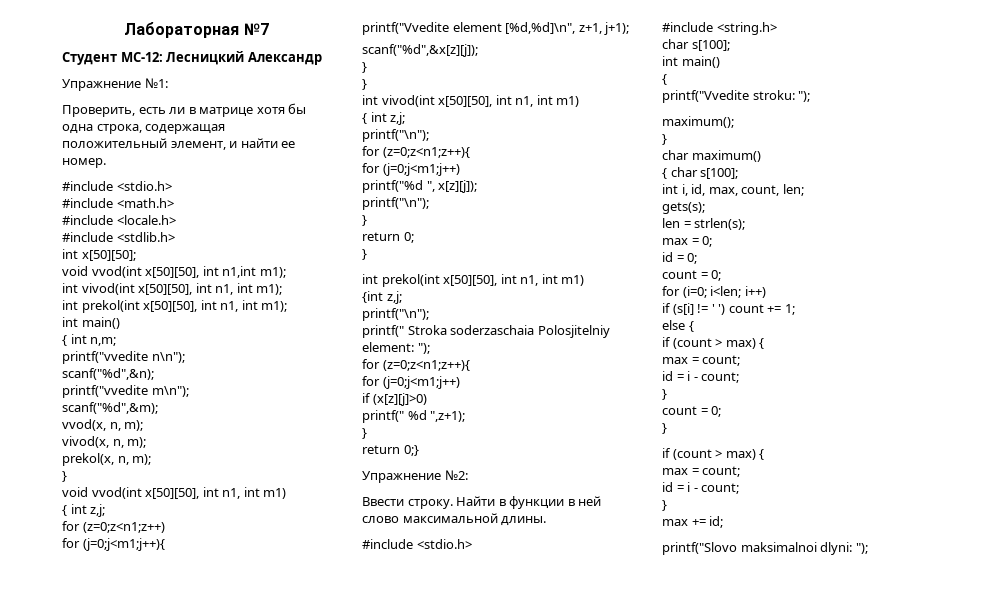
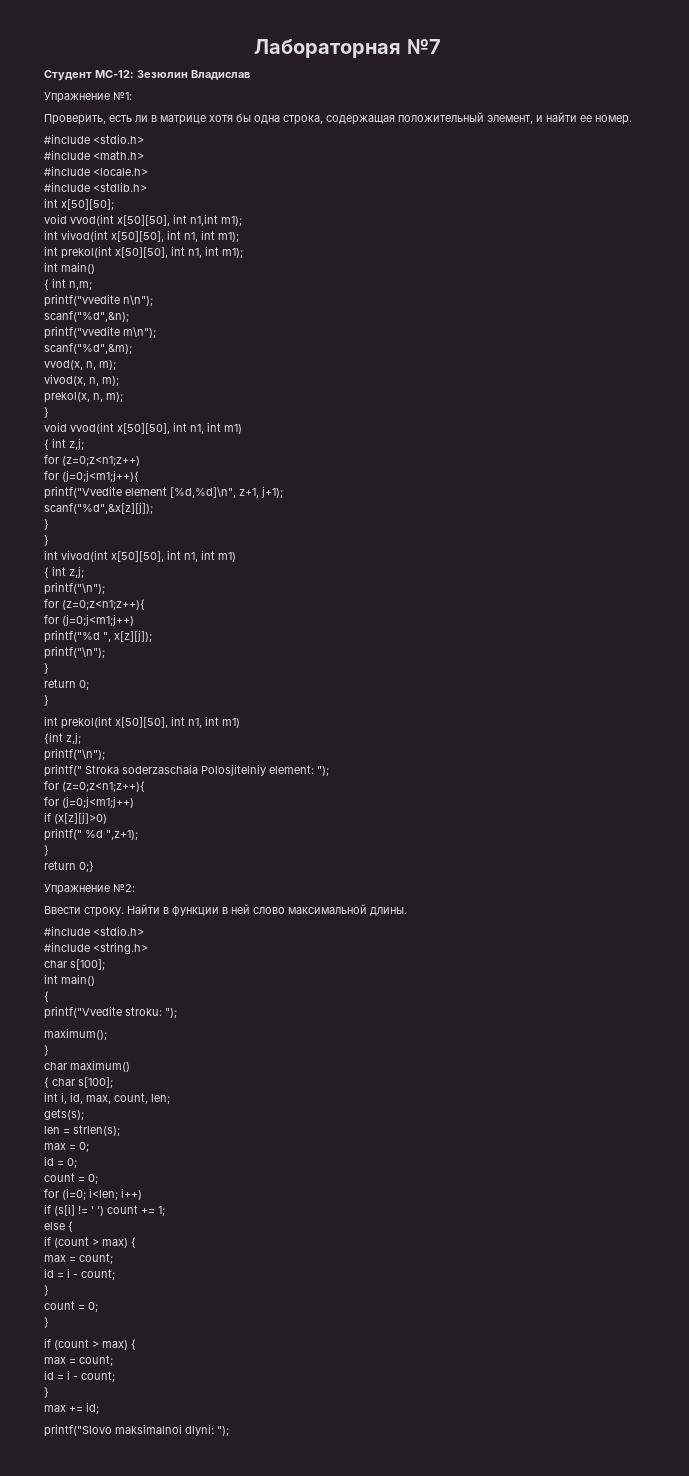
[166,51,322,65] Лесницкий Александр -> [137,70,250,80] Зезюлин Владислав

